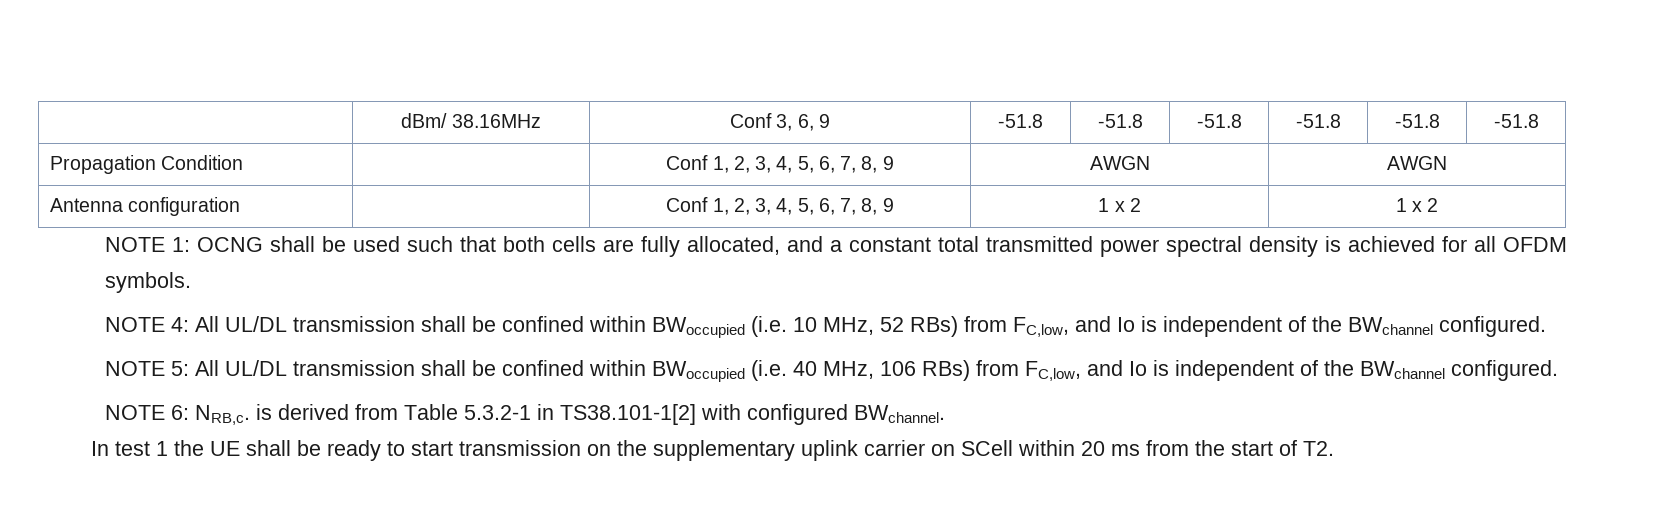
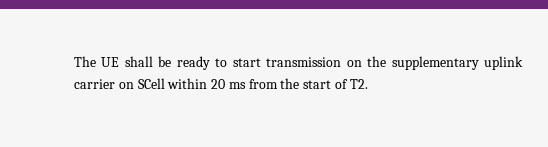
[401,113,541,128] [730,113,830,131] [998,114,1043,128] [1097,114,1143,128] [1196,114,1242,128] [1295,114,1341,128] [1394,114,1440,128] [1493,114,1539,128] [49,155,243,174] [666,155,894,173] [1089,156,1150,170] [1387,156,1447,170] [49,197,240,216] [666,197,894,215] [1098,198,1141,212] [1395,198,1439,212] [105,236,1567,257] [105,272,192,293] [105,316,1547,338] [105,360,1559,382] [105,404,946,425] [91,440,205,456] | dBm/ 38.16MHz | Conf 3, 6, 9 | -51.8 | -51.8 | -51.8 | -51.8 | -51.8 | -51.8 // Propagation Condition | | Conf 1, 2, 3, 4, 5, 6, 7, 8, 9 | AWGN | AWGN // Antenna configuration | | Conf 1, 2, 3, 4, 5, 6, 7, 8, 9 | 1 x 2 | 1 x 2 // NOTE 1: OCNG shall be used such that both cells are fully allocated, and a constant total transmitted power spectral density is achieved for all OFDM symbols. // NOTE 4: All UL/DL transmission shall be confined within BWoccupied (i.e. 10 MHz, 52 RBs) from FC,low, and Io is independent of the BWchannel configured. // NOTE 5: All UL/DL transmission shall be confined within BWoccupied (i.e. 40 MHz, 106 RBs) from FC,low, and Io is independent of the BWchannel configured. // NOTE 6: NRB,c. is derived from Table 5.3.2-1 in TS38.101-1[2] with configured BWchannel. // In test 1 the -> [74,56,96,67] The

